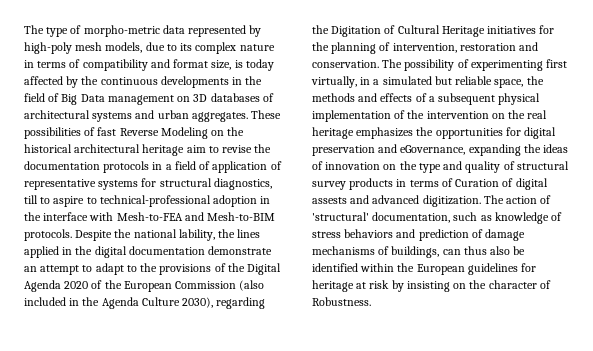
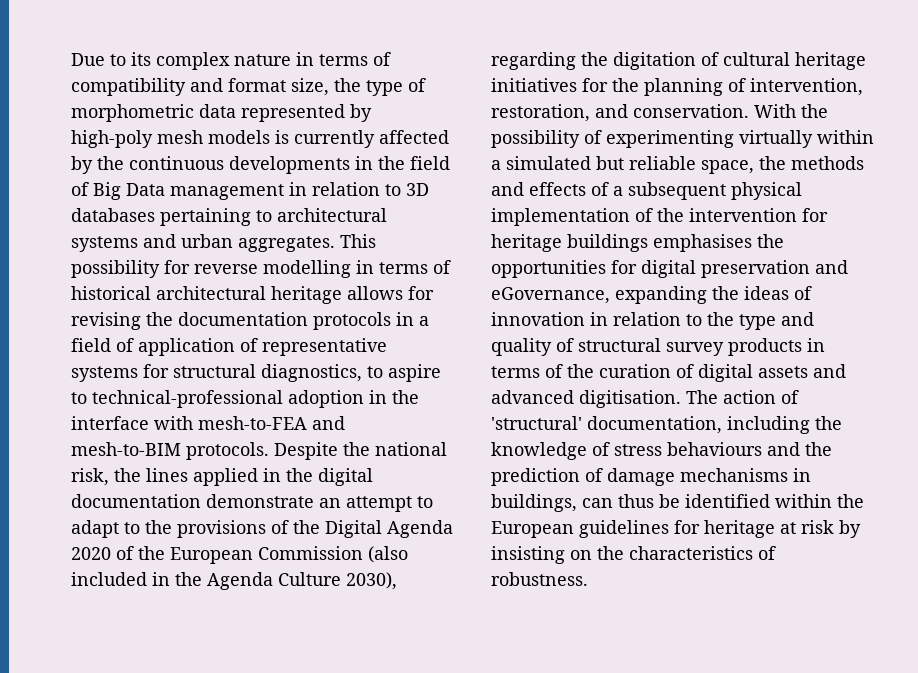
[24,25,262,37] [24,42,165,54] The type of morpho-metric data represented by high-poly mesh models, due -> [71,53,105,66] Due
[234,59,274,71] is today -> [334,78,426,96] [71,104,372,122] [71,130,375,148] the type of morphometric data represented by high-poly mesh models is currently
[177,93,274,102] on 3D databases of -> [289,182,429,196] [71,208,272,226] in relation to 3D databases pertaining to
[251,110,282,119] [24,127,245,139] [24,144,253,156] These possibilities of fast Reverse Modeling on the historical architectural heritage aim to revise -> [340,234,376,248] [71,260,451,278] [71,286,434,304] [71,312,141,330] This possibility for reverse modelling in terms of historical architectural heritage allows for revising
[24,195,38,204] till -> (362, 373) none
[116,212,276,221] Mesh-to-FEA and Mesh-to-BIM -> [198,416,345,430] [71,442,181,456] mesh-to-FEA and mesh-to-BIM
[178,229,215,241] lability, -> [71,468,109,486] risk,
[331,25,485,37] Digitation of Cultural Heritage -> [613,52,866,70] digitation of cultural heritage
[459,43,516,51] restoration -> [491,104,590,122] restoration,
[382,59,403,68] The -> [754,104,828,118] With the
[546,59,568,68] [311,76,371,88] first virtually, in -> [739,130,874,148] virtually within
[491,110,548,119] [312,127,414,139] on the real heritage emphasizes -> [802,208,828,222] [491,234,752,252] for heritage buildings emphasises
[383,164,397,170] on -> [590,312,702,326] in relation to
[455,179,500,187] Curation -> [567,364,671,378] the curation
[312,197,347,204] assests -> [758,366,808,378] assets
[422,195,481,207] digitization. -> [579,390,681,408] digitisation.
[453,212,492,221] such as -> [727,416,842,434] including the
[344,229,416,238] behaviors and -> [667,442,832,456] behaviours and the
[378,246,390,255] of -> [793,468,811,482] in
[490,246,511,255] also -> (654, 501) none
[488,280,551,289] [312,297,371,306] character of Robustness. -> [629,546,776,560] [491,572,588,586] characteristics of robustness.

